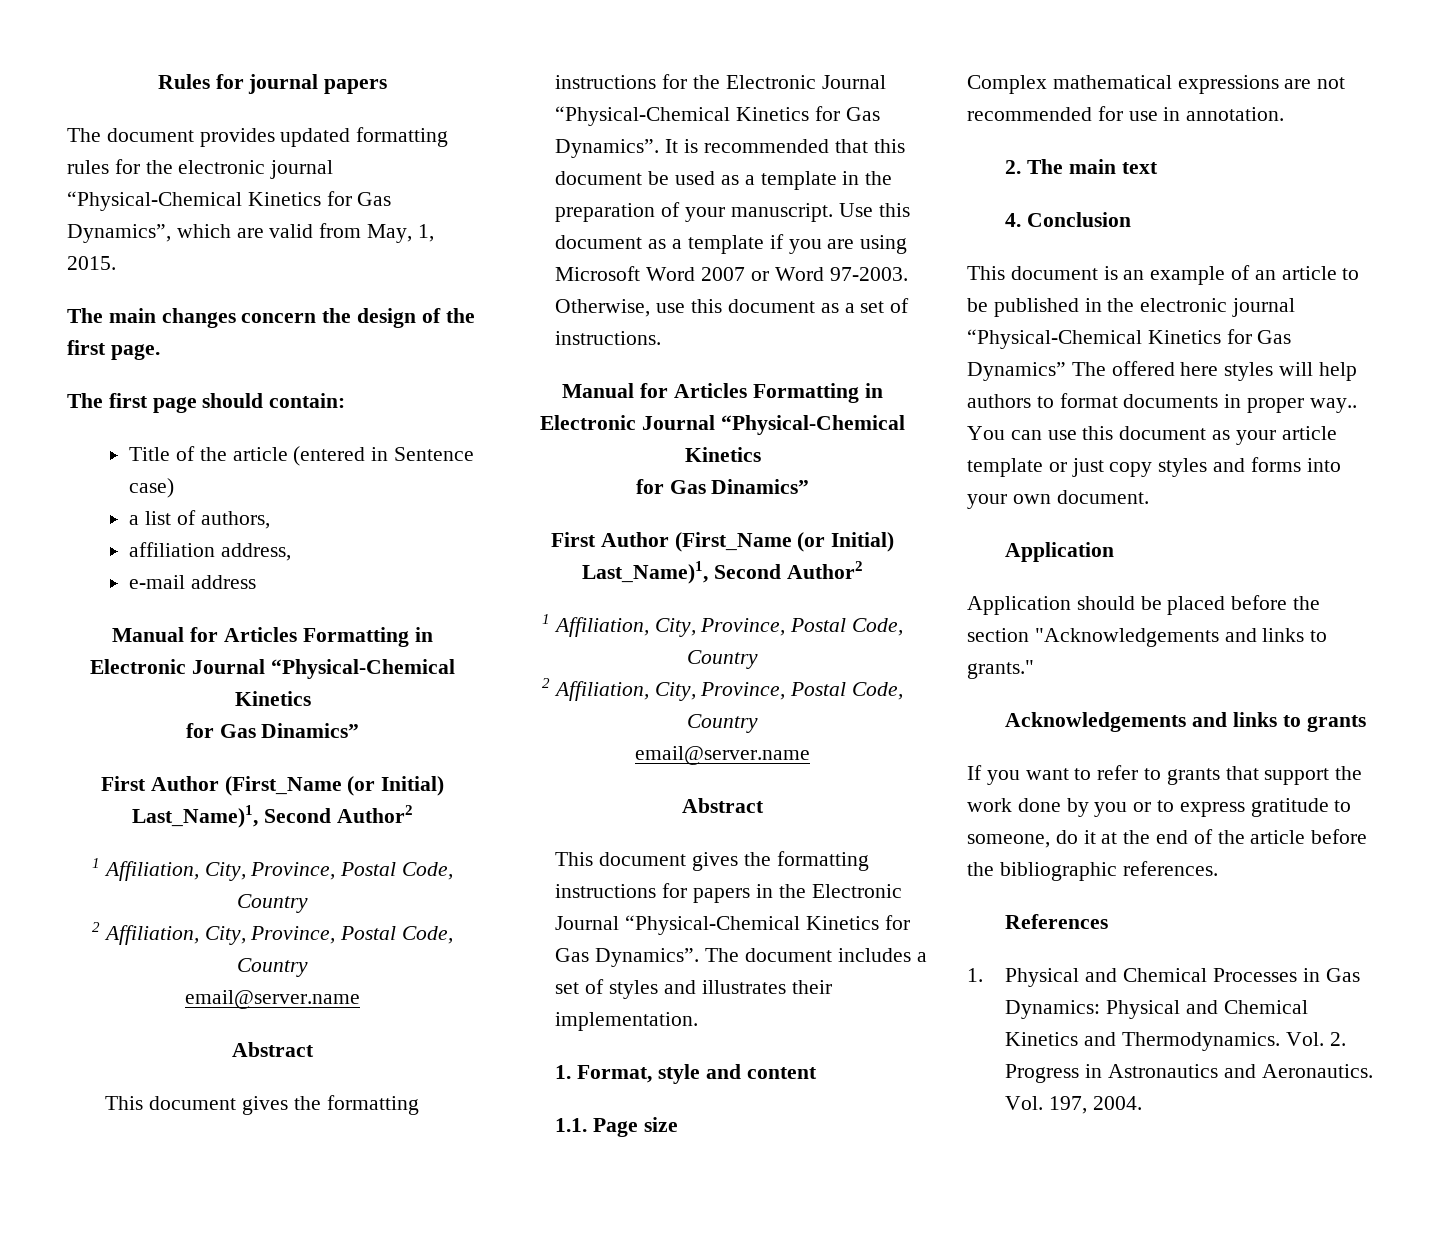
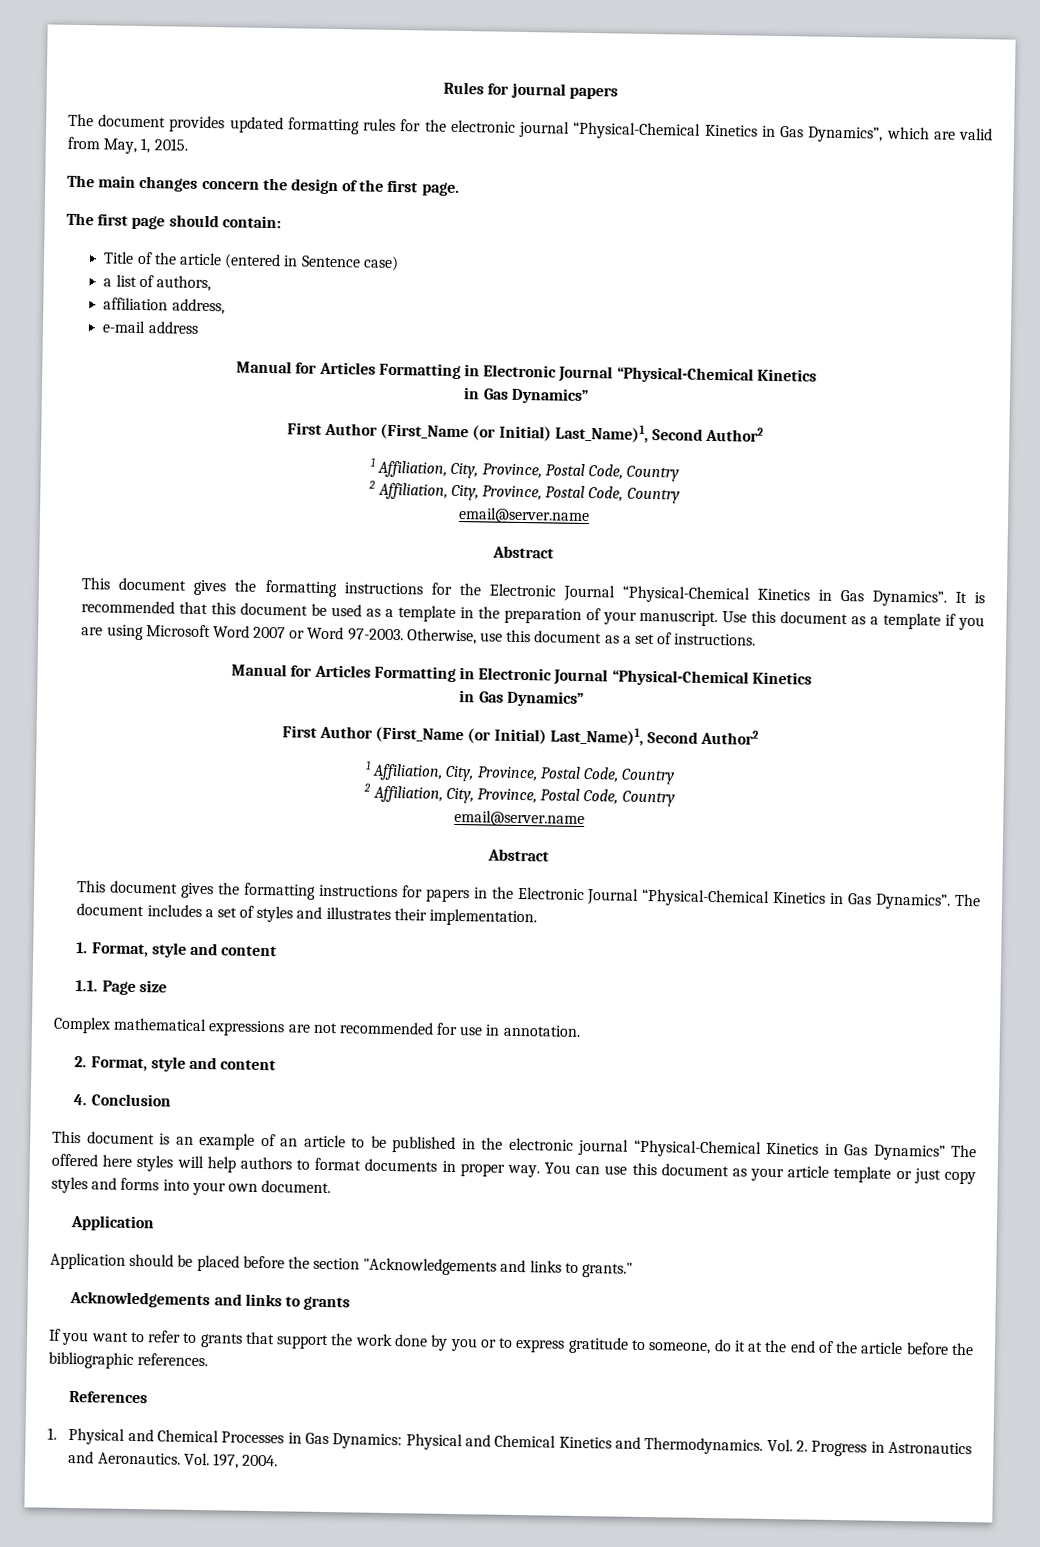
[326,191,352,206] for -> [761,125,776,137] in
[185,723,360,738] for Gas Dinamics” -> [463,387,589,405] in Gas Dynamics”
[815,106,841,121] for -> [817,589,832,601] in
[635,479,810,494] for Gas Dinamics” -> [459,690,584,707] in Gas Dynamics”
[884,915,910,930] for -> [829,892,845,905] in
[1027,159,1158,174] The main text -> [90,1056,277,1072] Format, style and content
[1226,329,1252,344] for -> [824,1143,839,1156] in
[1309,398,1357,413] way.. -> [506,1164,540,1178] way.

